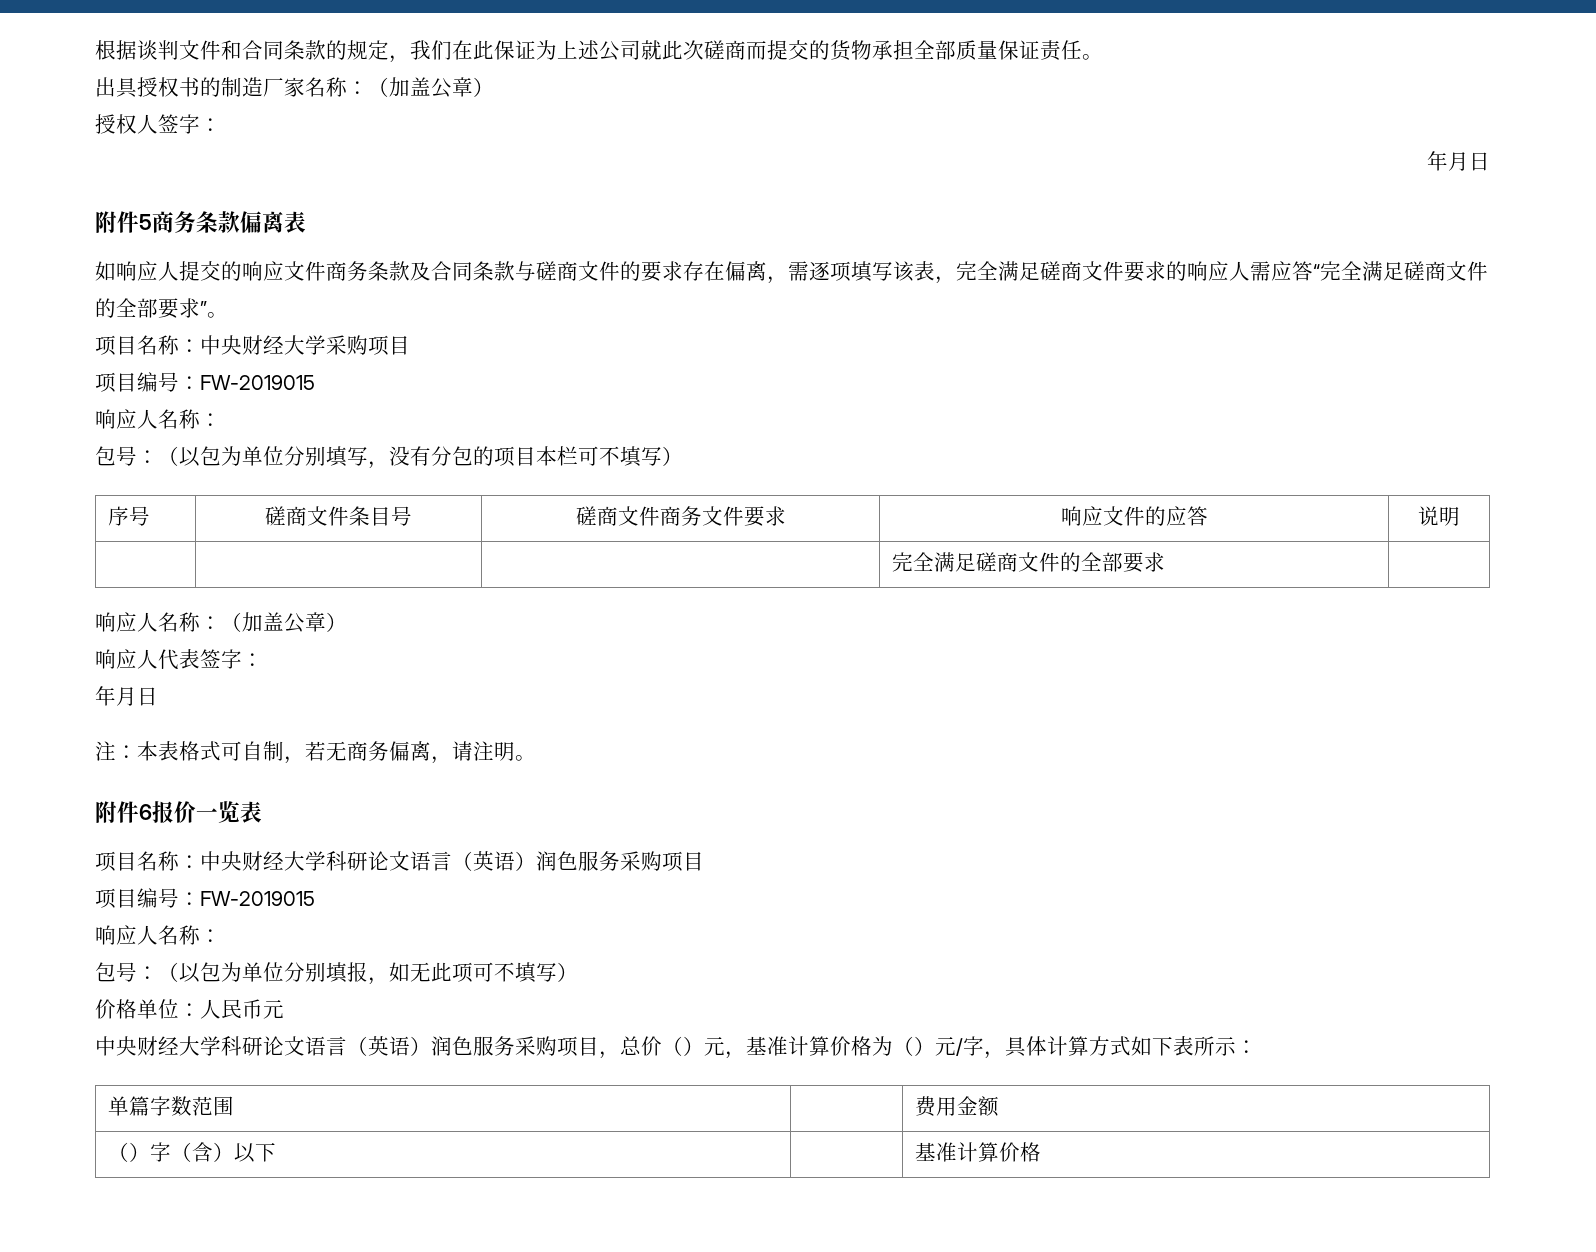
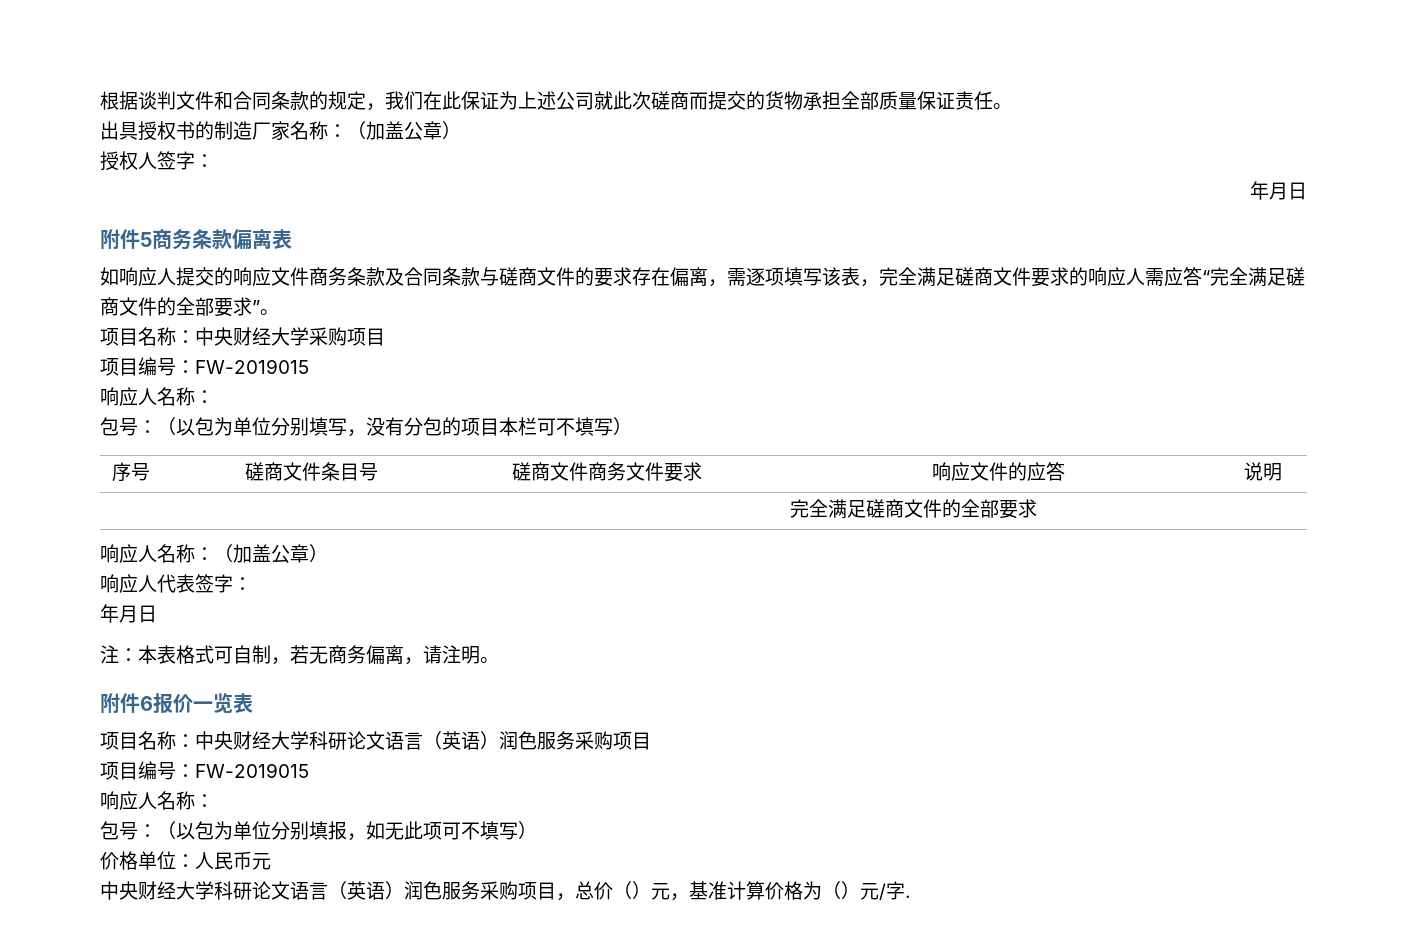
[984,1036,1257,1059] [107,1096,234,1116] [914,1096,999,1117] [107,1142,276,1163] [914,1142,1041,1162] ，具体计算方式如下表所示： // 单篇字数范围 | | 费用金额 // （）字（含）以下 | | 基准计算价格 -> [905,895,910,898] .

